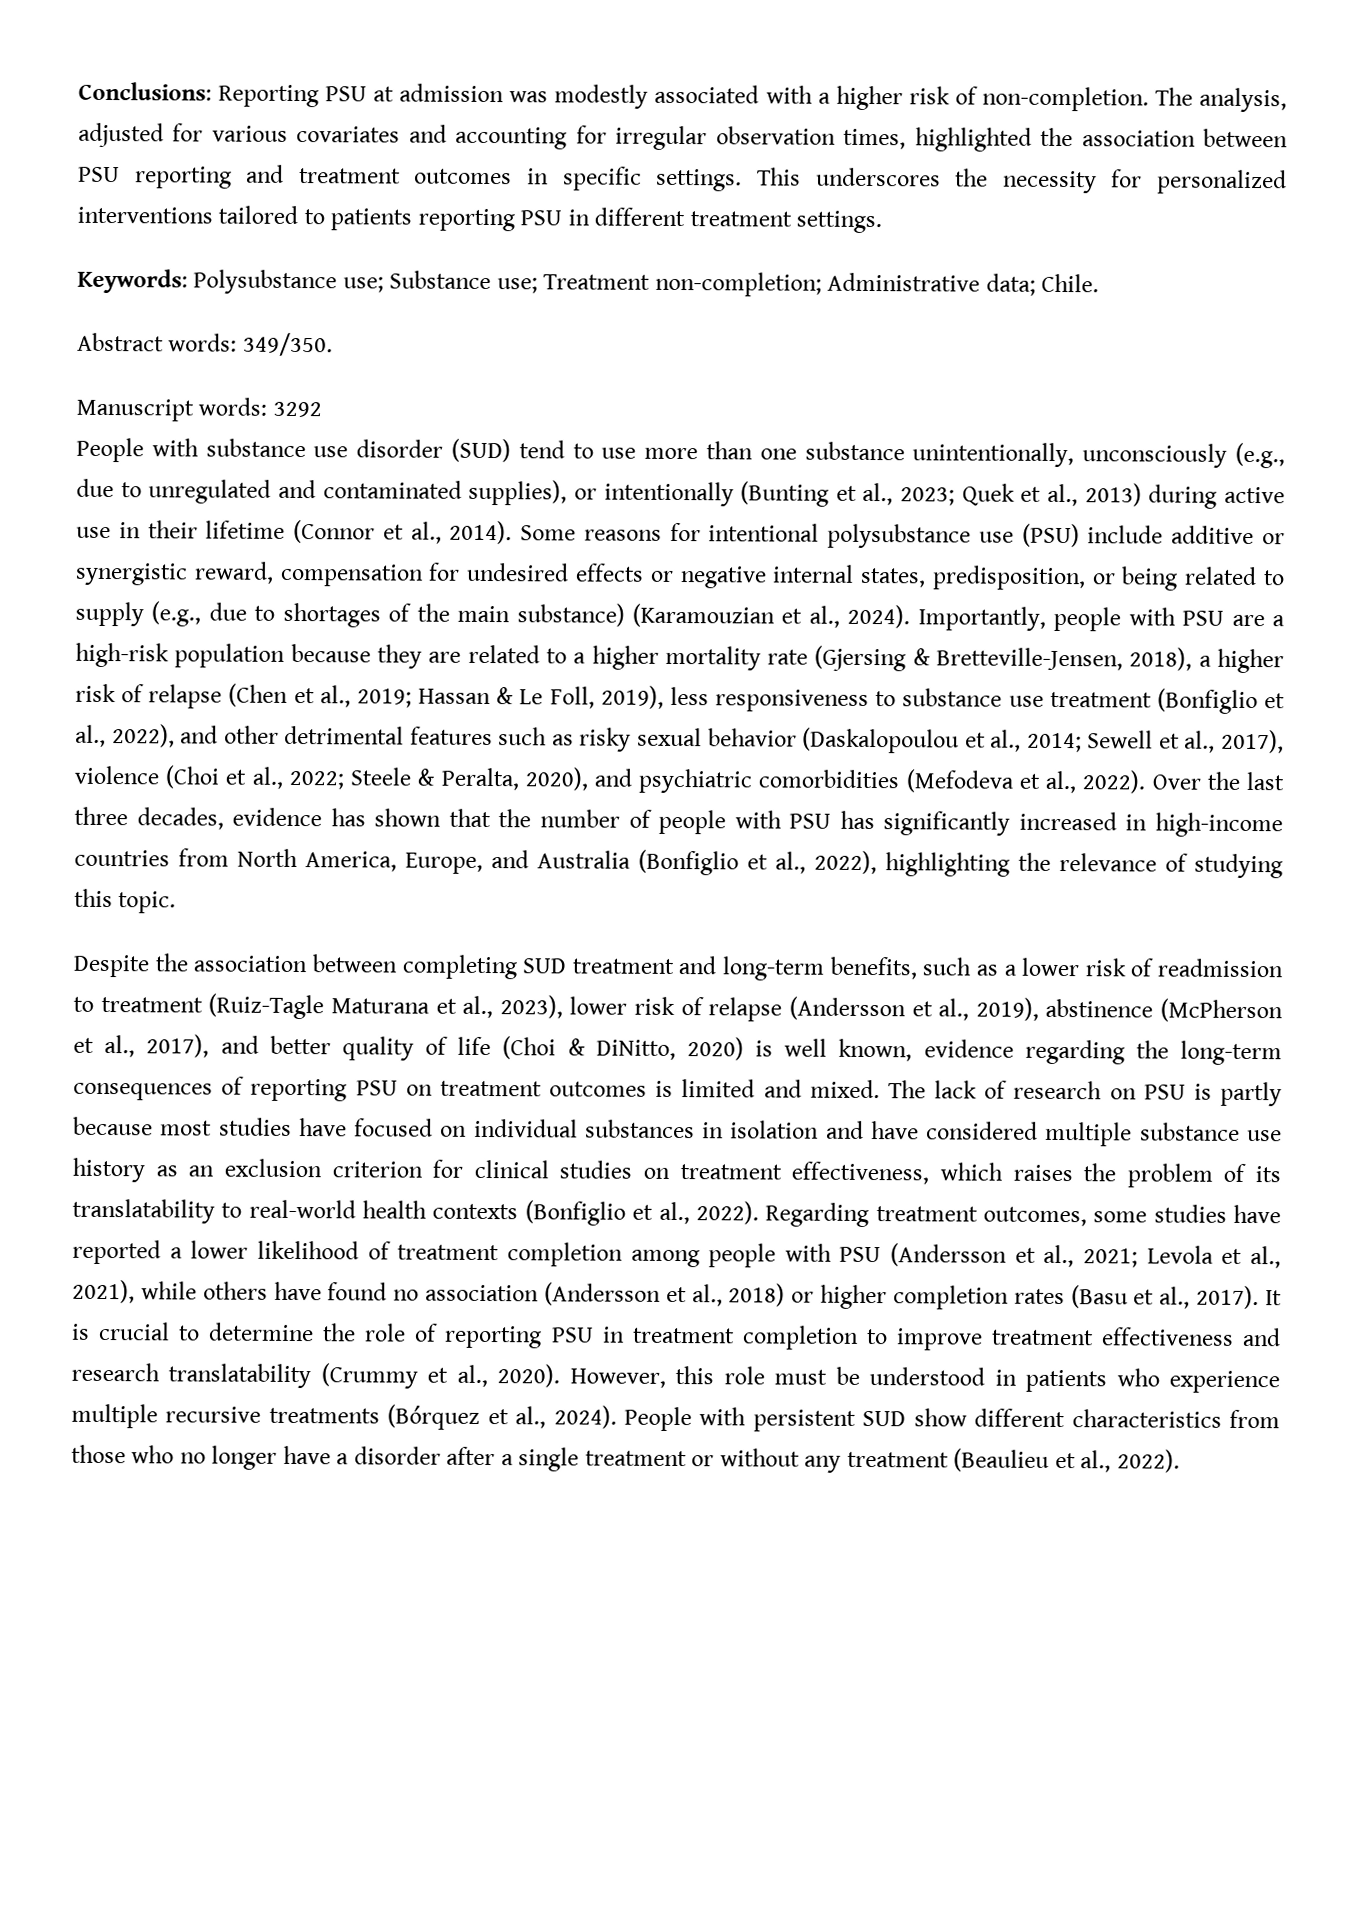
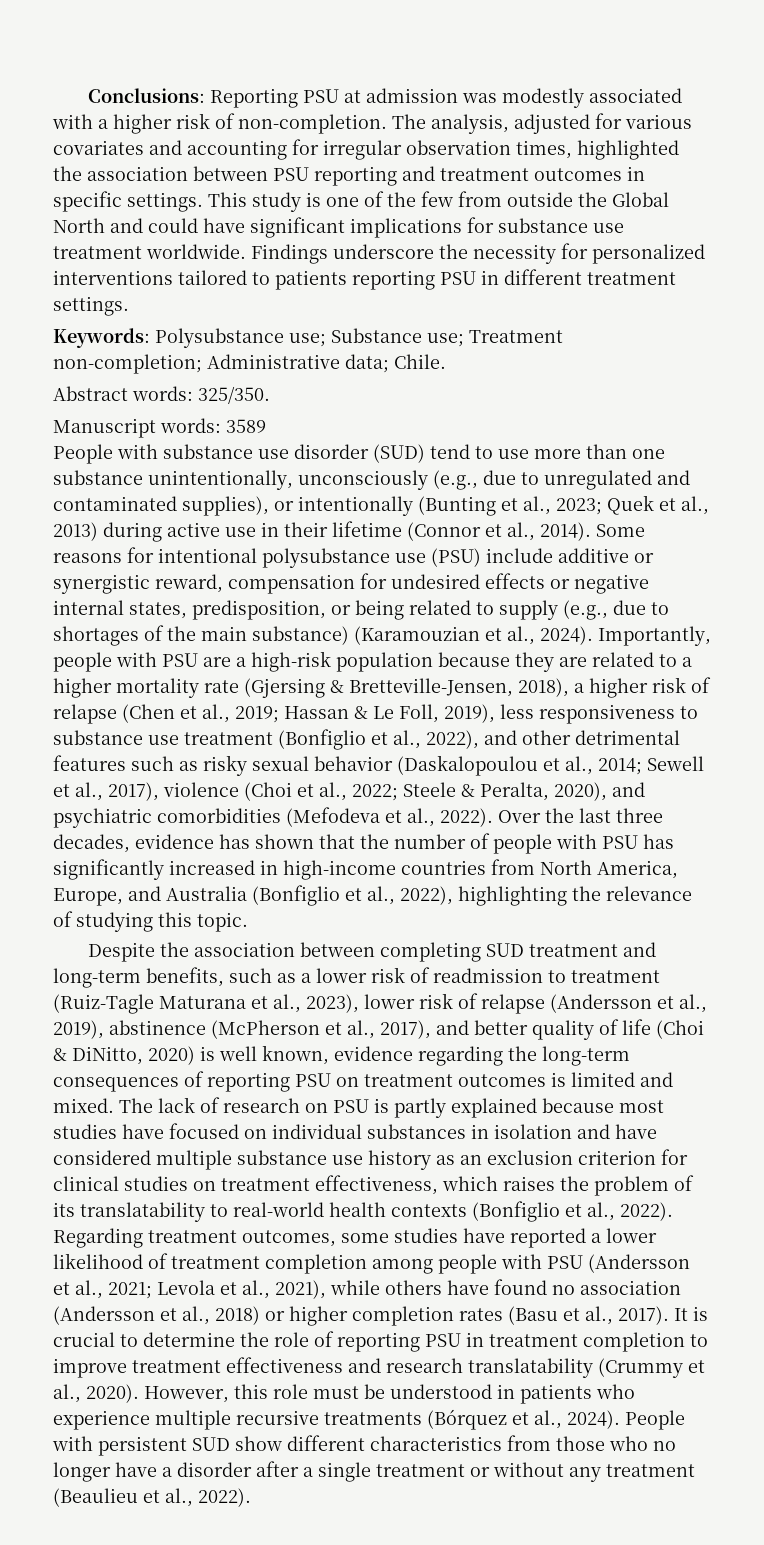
[815,167,941,187] underscores -> [252,191,669,212] [53,217,624,238] [53,244,434,264] study is one of the few from outside the Global North and could have significant implications for substance use treatment worldwide. Findings underscore
[242,332,333,357] 349/350. -> [198,386,270,404] 325/350.
[272,401,322,418] 3292 -> [226,419,266,433] 3589
(1282, 1094) none -> [451,1098,537,1118] explained

